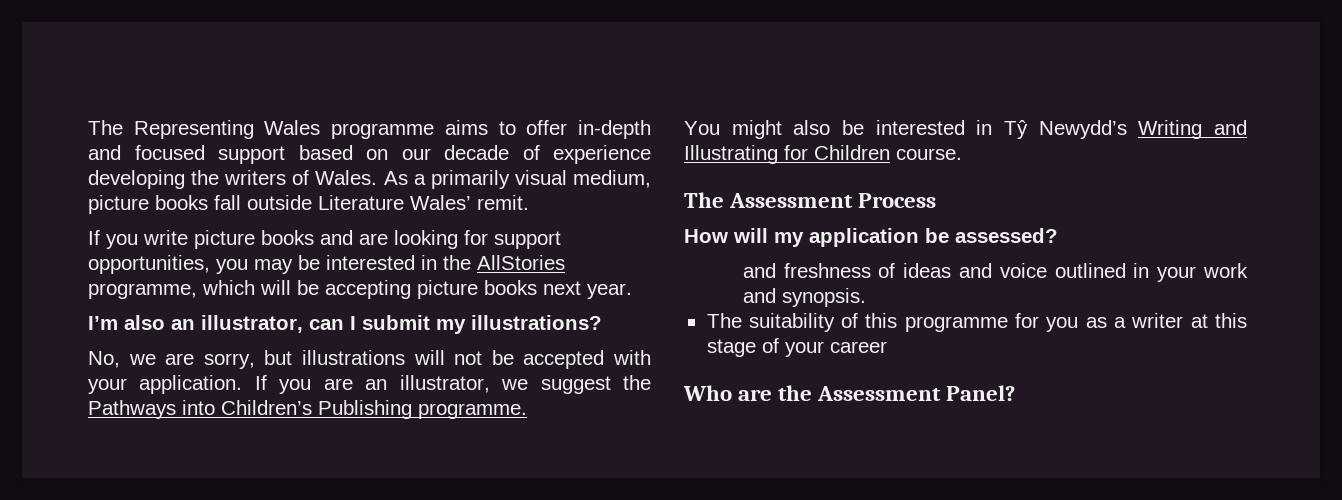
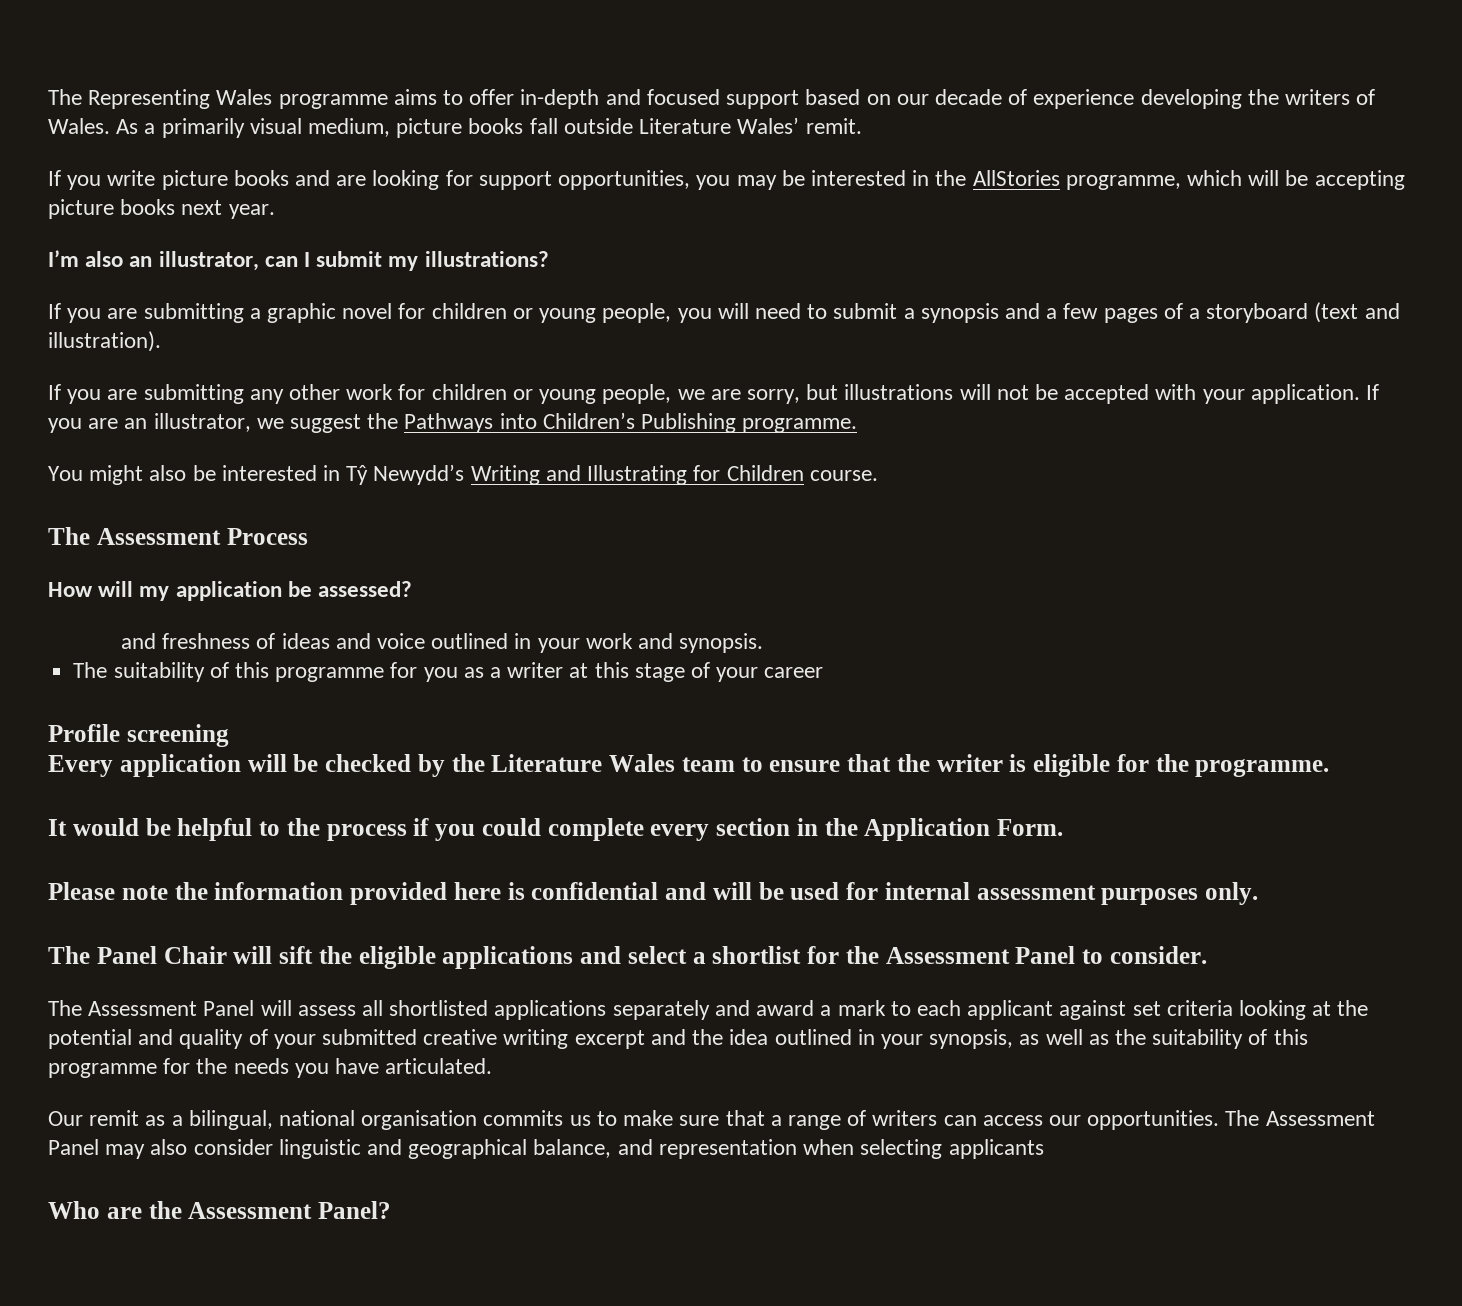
[88,351,120,368] No, -> [48,302,1400,323] [48,331,161,352] [48,384,672,404] If you are submitting a graphic novel for children or young people, you will need to submit a synopsis and a few pages of a storyboard (text and illustration). // If you are submitting any other work for children or young people,
(887, 347) none -> [48,724,229,747] [48,754,1330,777] [48,818,1063,841] [48,882,1258,905] [48,946,1207,969] [48,1000,1369,1020] [48,1029,1308,1049] [48,1058,493,1078] [48,1110,1375,1130] [48,1139,1044,1159] // Profile screening // Every application will be checked by the Literature Wales team to ensure that the writer is eligible for the programme. // It would be helpful to the process if you could complete every section in the Application Form. // Please note the information provided here is confidential and will be used for internal assessment purposes only. // The Panel Chair will sift the eligible applications and select a shortlist for the Assessment Panel to consider. // The Assessment Panel will assess all shortlisted applications separately and award a mark to each applicant against set criteria looking at the potential and quality of your submitted creative writing excerpt and the idea outlined in your synopsis, as well as the suitability of this programme for the needs you have articulated. // Our remit as a bilingual, national organisation commits us to make sure that a range of writers can access our opportunities. The Assessment Panel may also consider linguistic and geographical balance, and representation when selecting applicants

